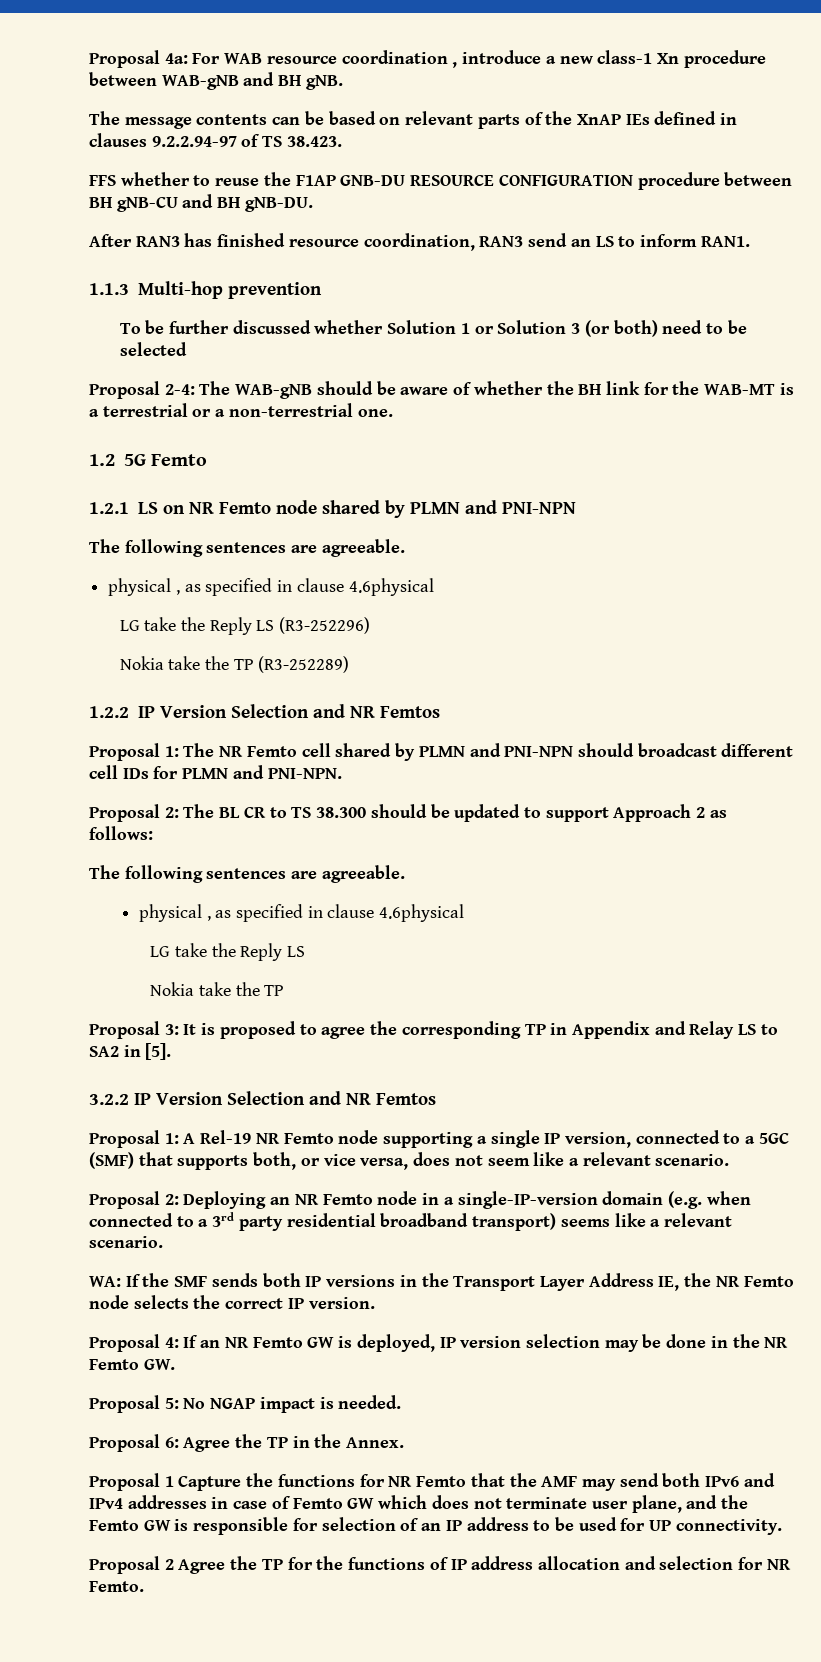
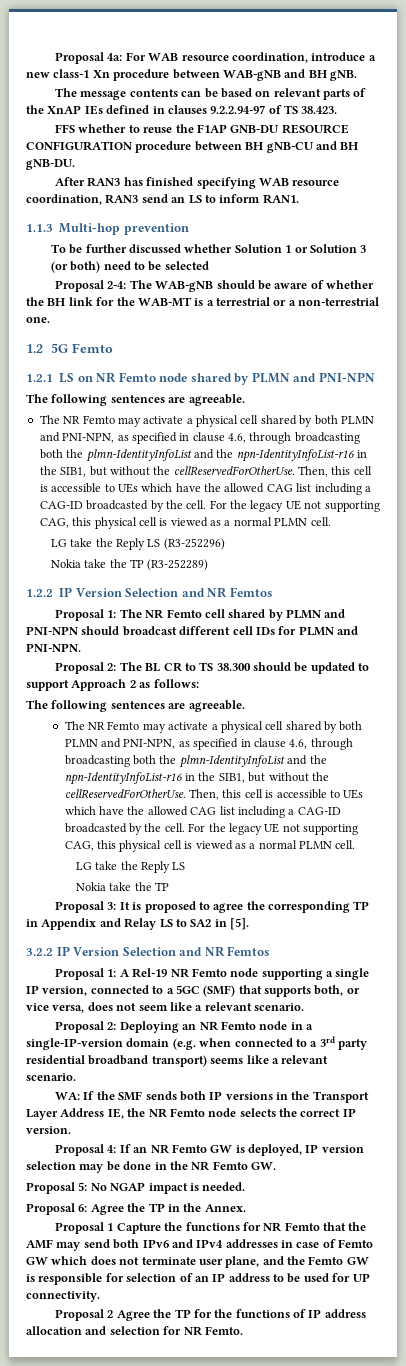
[341,50,458,68] coordination , -> [231,52,308,63] coordination,
(286, 240) none -> [196,177,289,189] specifying WAB
[108,578,434,596] physical , as specified in clause 4.6physical -> [39,415,374,427] [39,432,360,444] [39,449,367,462] [39,466,372,477] [39,483,371,495] [39,500,380,512] [39,517,331,529] The NR Femto may activate a physical cell shared by both PLMN and PNI-NPN, as specified in clause 4.6, through broadcasting both the plmn-IdentityInfoList and the npn-IdentityInfoList-r16 in the SIB1, but without the cellReservedForOtherUse. Then, this cell is accessible to UEs which have the allowed CAG list including a CAG-ID broadcasted by the cell. For the legacy UE not supporting CAG, this physical cell is viewed as a normal PLMN cell.
[138,904,465,922] physical , as specified in clause 4.6physical -> [64,721,363,733] [64,738,353,750] [64,755,327,768] [64,772,329,785] [64,789,364,800] [64,806,341,818] [64,823,359,835] [64,840,356,852] The NR Femto may activate a physical cell shared by both PLMN and PNI-NPN, as specified in clause 4.6, through broadcasting both the plmn-IdentityInfoList and the npn-IdentityInfoList-r16 in the SIB1, but without the cellReservedForOtherUse. Then, this cell is accessible to UEs which have the allowed CAG list including a CAG-ID broadcasted by the cell. For the legacy UE not supporting CAG, this physical cell is viewed as a normal PLMN cell.

